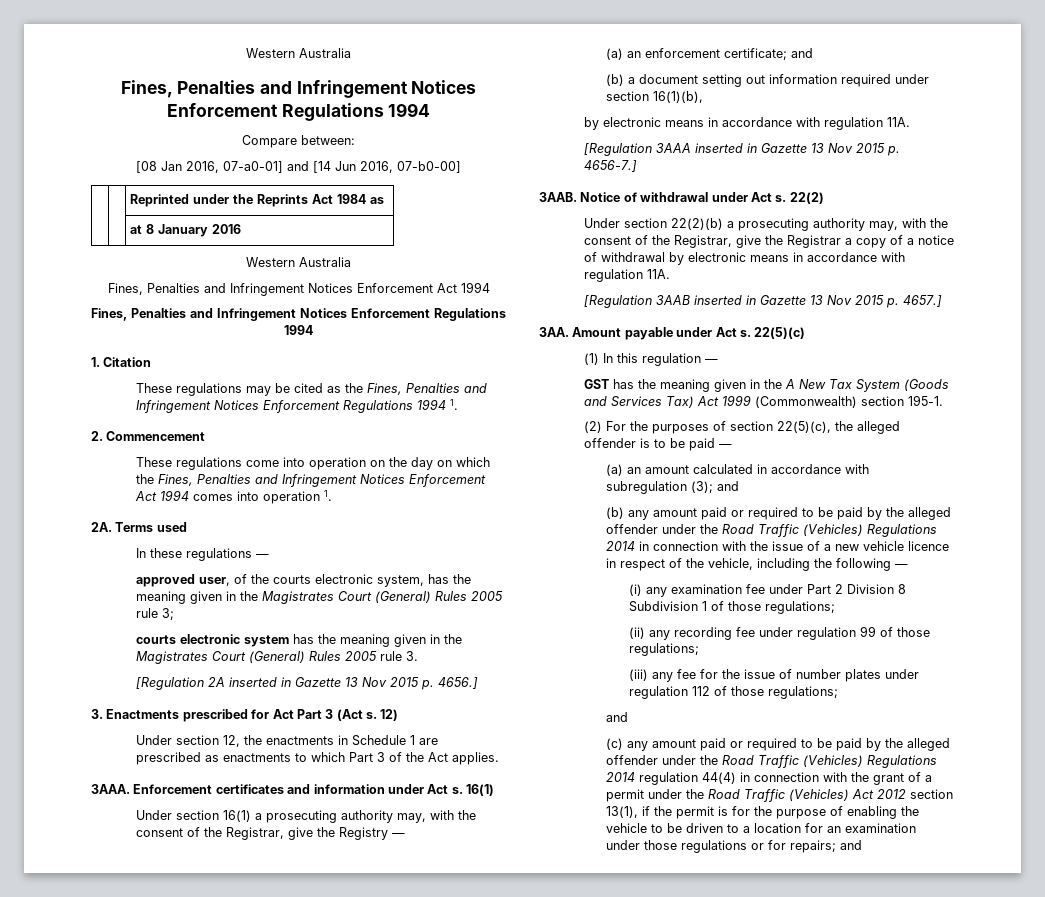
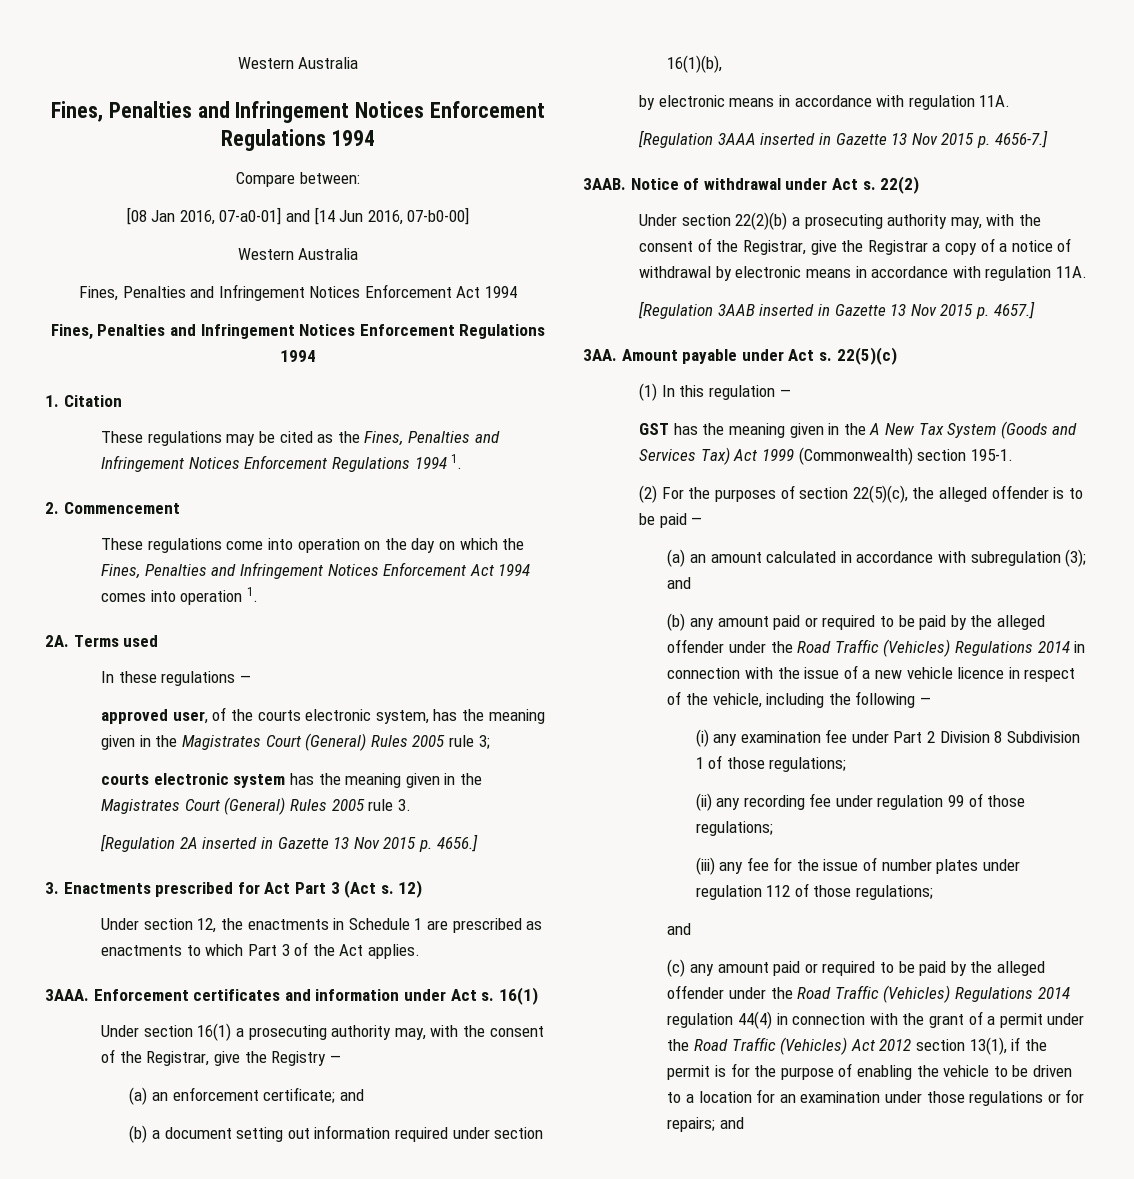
[130,194,385,207] [130,224,242,237] // | | Reprinted under the Reprints Act 1984 as // | | at 8 January 2016 -> (470, 216) none

